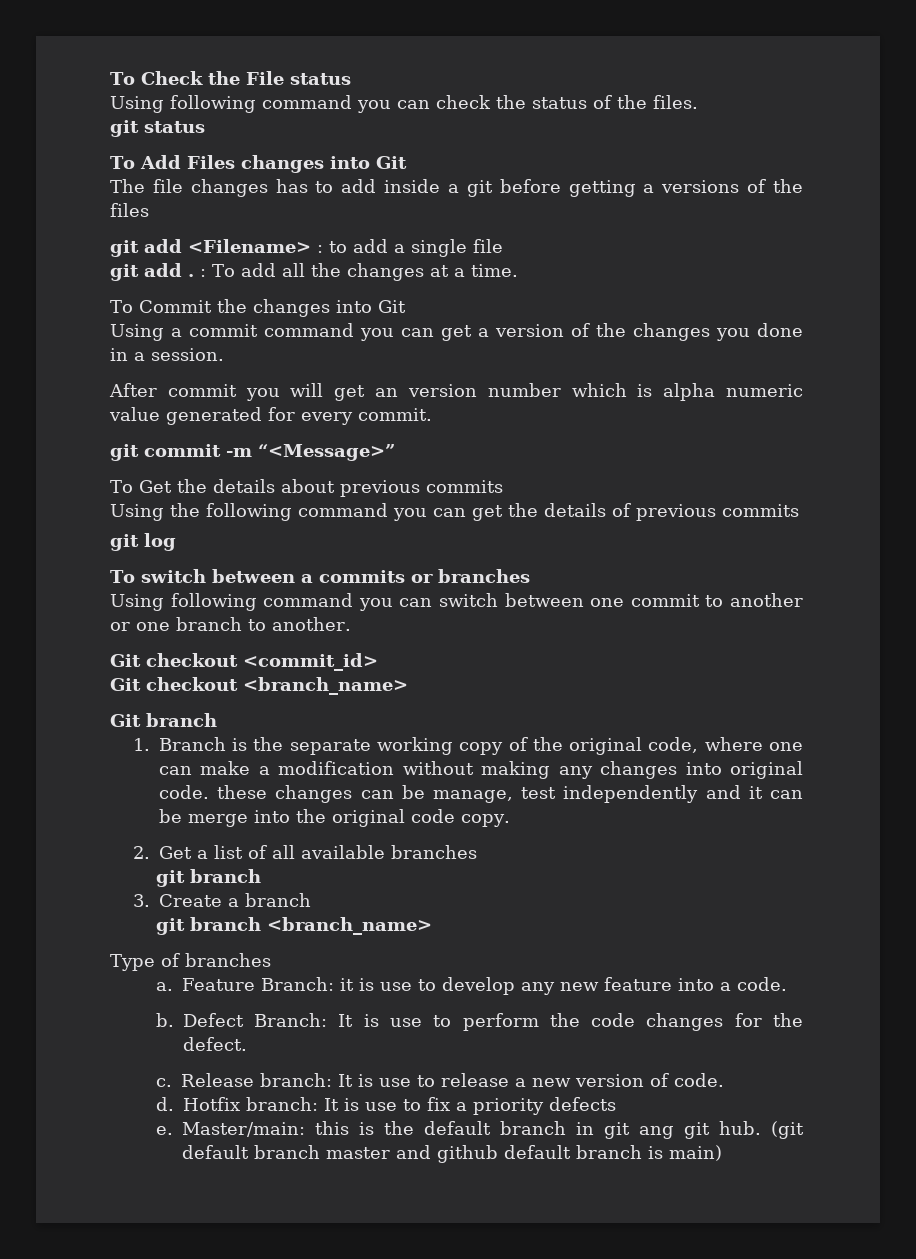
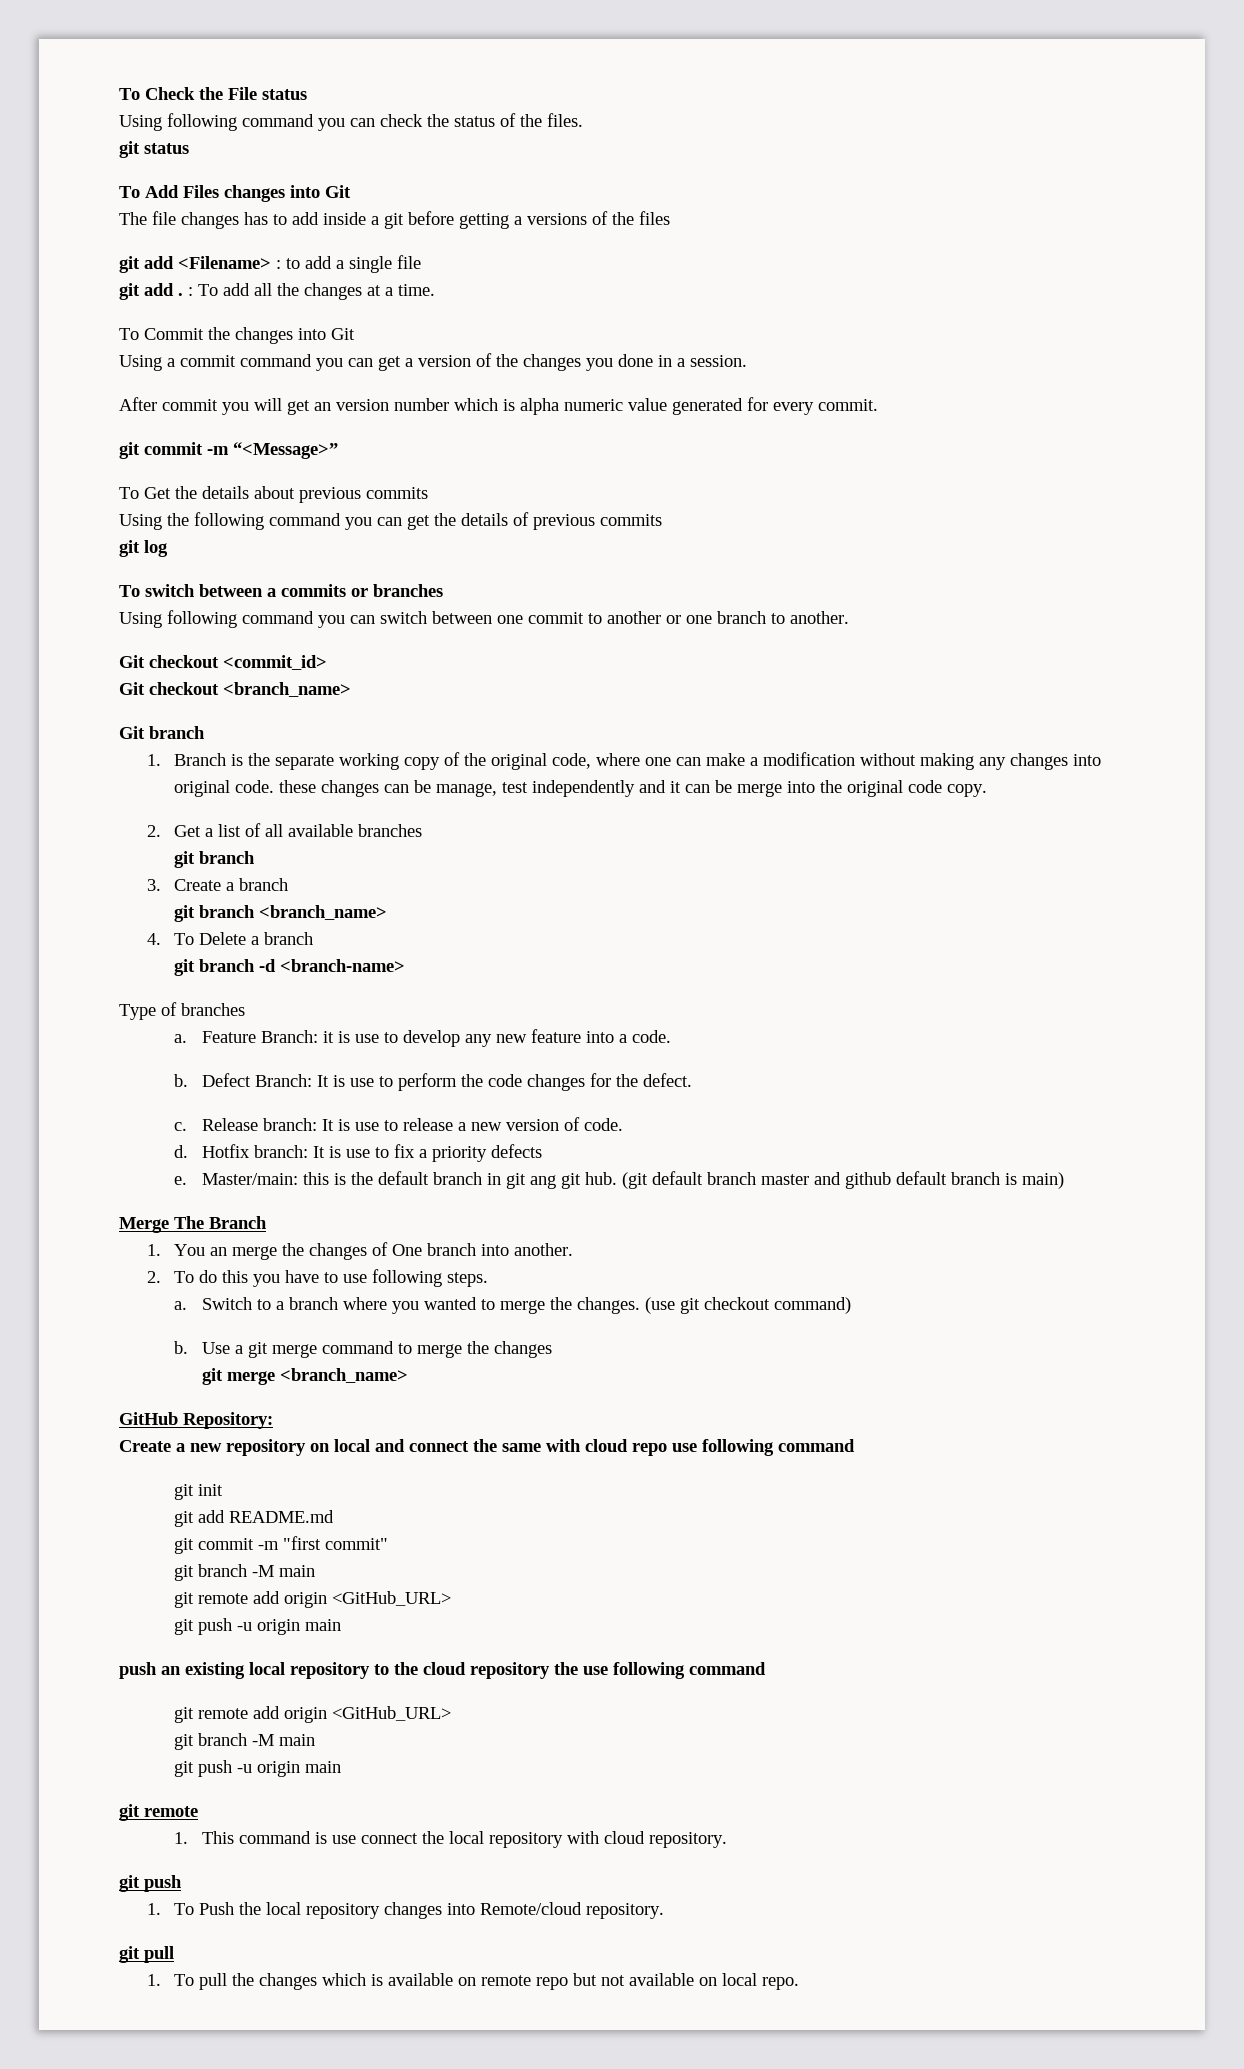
(432, 926) none -> [146,932,314,945] [174,959,406,976] // 4. To Delete a branch // git branch -d <branch-name>
(722, 1153) none -> [119,1216,267,1233] [146,1242,574,1260] [146,1269,489,1287] [174,1297,851,1314] [174,1341,552,1358] [201,1368,408,1385] [119,1412,273,1429] [119,1439,855,1456] [174,1484,224,1500] [174,1510,335,1527] [174,1536,389,1554] [174,1564,316,1581] [174,1591,452,1608] [174,1618,342,1635] [119,1662,766,1679] [174,1706,452,1723] [174,1733,316,1750] [174,1760,342,1777] [119,1804,198,1821] [174,1831,727,1848] [119,1875,182,1892] [146,1902,665,1919] [119,1946,174,1963] [146,1973,800,1990] // Merge The Branch // 1. You an merge the changes of One branch into another. // 2. To do this you have to use following steps. // a. Switch to a branch where you wanted to merge the changes. (use git checkout command) // b. Use a git merge command to merge the changes // git merge <branch_name> // GitHub Repository: // Create a new repository on local and connect the same with cloud repo use following command // git init // git add README.md // git commit -m "first commit" // git branch -M main // git remote add origin <GitHub_URL> // git push -u origin main // push an existing local repository to the cloud repository the use following command // git remote add origin <GitHub_URL> // git branch -M main // git push -u origin main // git remote // 1. This command is use connect the local repository with cloud repository. // git push // 1. To Push the local repository changes into Remote/cloud repository. // git pull // 1. To pull the changes which is available on remote repo but not available on local repo.

